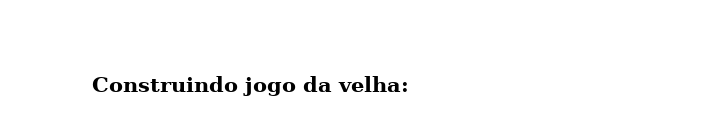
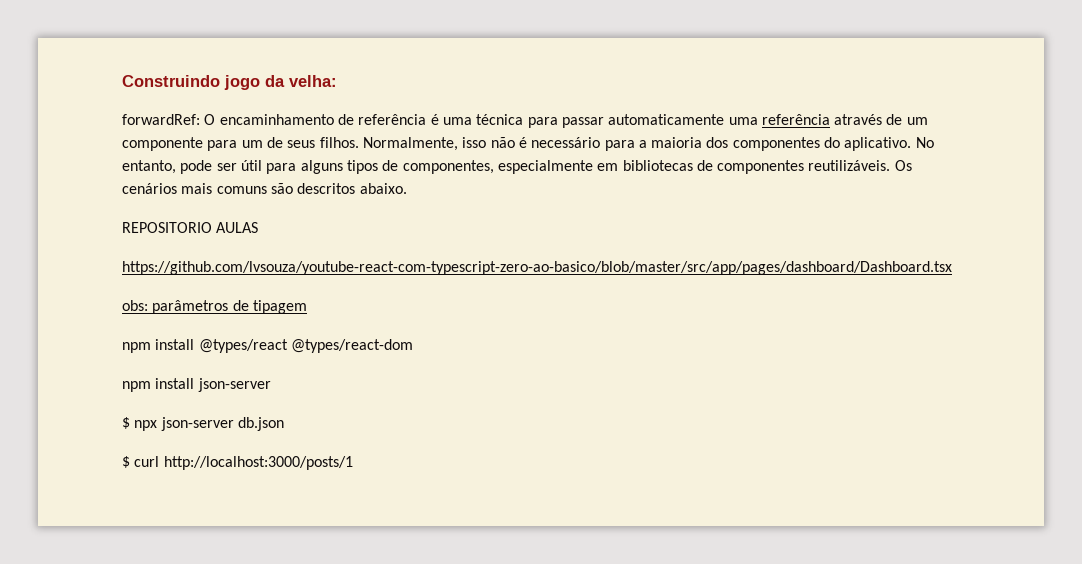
(409, 84) none -> [122,114,928,128] [122,137,934,151] [122,160,912,174] [122,183,407,194] [122,222,259,233] [122,261,952,275] [122,300,307,314] [122,339,413,353] [122,378,271,392] [122,417,284,431] [122,456,353,470] // forwardRef: O encaminhamento de referência é uma técnica para passar automaticamente uma referência através de um componente para um de seus filhos. Normalmente, isso não é necessário para a maioria dos componentes do aplicativo. No entanto, pode ser útil para alguns tipos de componentes, especialmente em bibliotecas de componentes reutilizáveis. Os cenários mais comuns são descritos abaixo. // REPOSITORIO AULAS // https://github.com/lvsouza/youtube-react-com-typescript-zero-ao-basico/blob/master/src/app/pages/dashboard/Dashboard.tsx // obs: parâmetros de tipagem // npm install @types/react @types/react-dom // npm install json-server // $ npx json-server db.json // $ curl http://localhost:3000/posts/1

